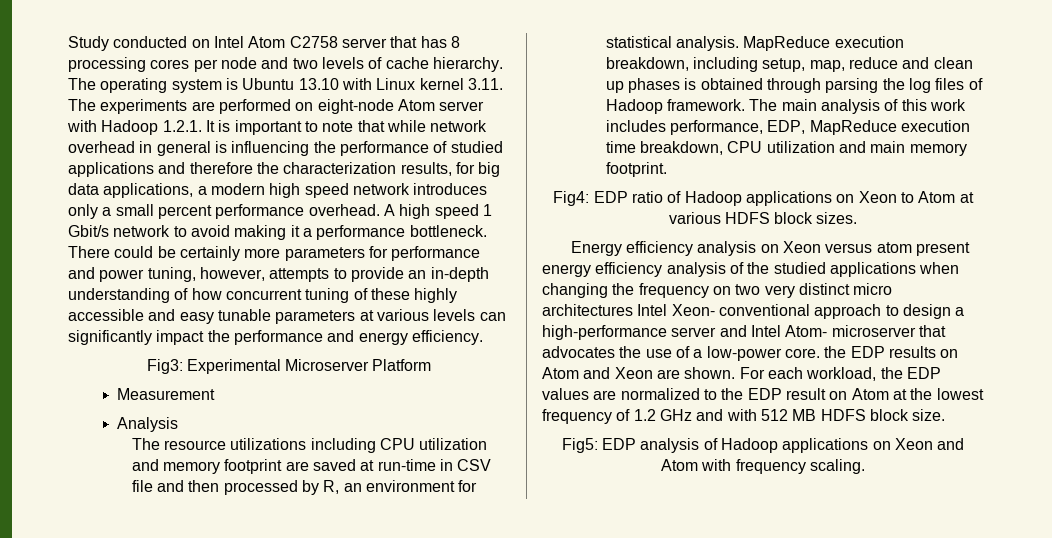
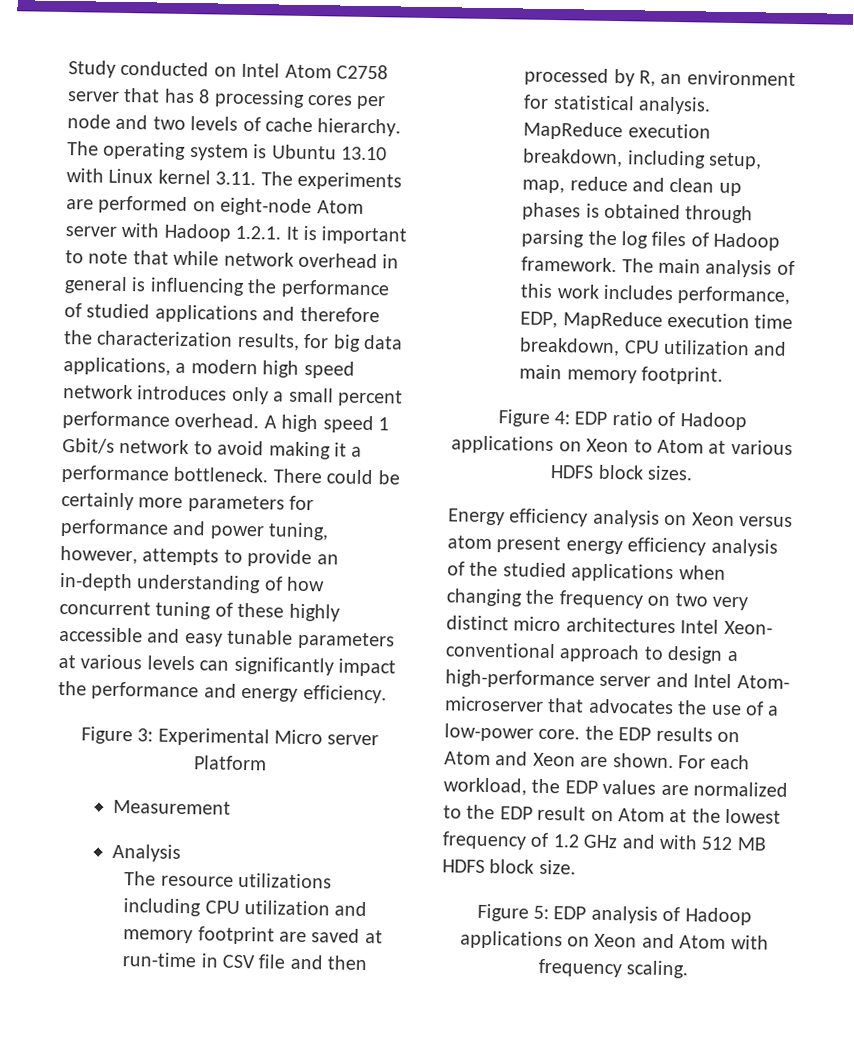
[146,359,370,374] Fig3: Experimental Microserver -> [80,726,380,747] Figure 3: Experimental Micro server
[553,191,590,206] Fig4: -> [497,409,570,427] Figure 4:
[561,438,598,453] Fig5: -> [476,903,549,922] Figure 5:

